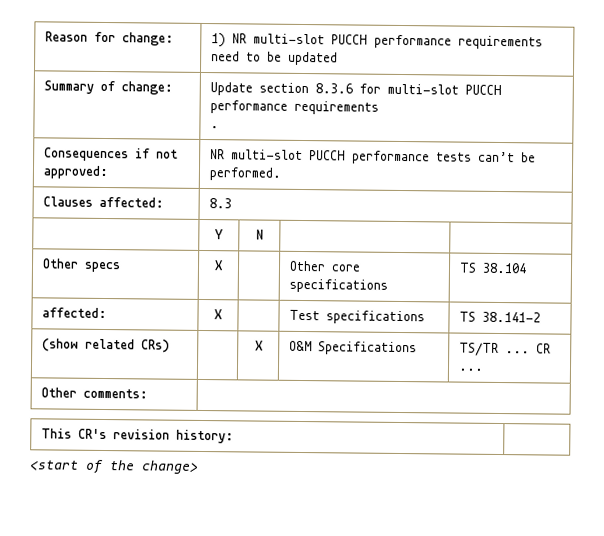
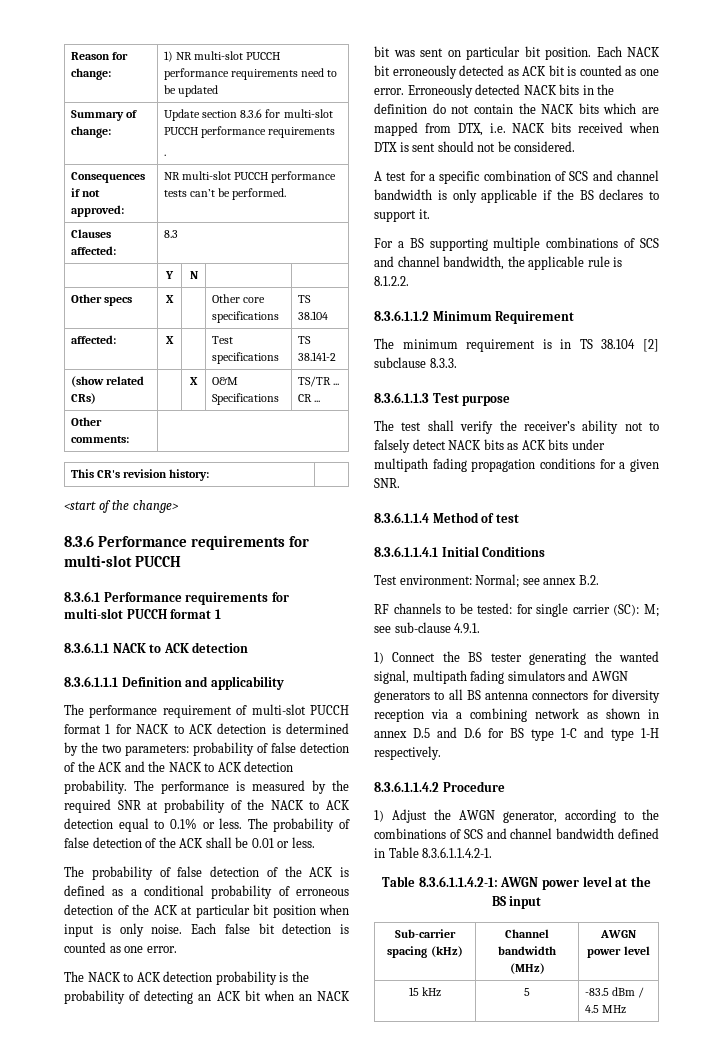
(199, 467) none -> [64,535,309,550] [64,555,181,567] [64,591,289,605] [64,608,221,619] [64,642,249,653] [64,676,284,690] [64,704,349,718] [64,723,349,734] [64,742,349,756] [64,761,294,772] [64,780,349,794] [64,799,350,813] [64,818,350,832] [64,837,315,848] [64,866,349,880] [64,885,349,899] [64,904,349,918] [64,923,349,937] [64,942,177,953] [64,971,309,985] [64,990,350,1004] [374,46,660,60] [374,65,659,79] [374,84,615,98] [374,103,659,114] [374,122,659,136] [374,141,576,152] [374,170,659,184] [374,189,659,203] [374,209,430,222] [374,237,659,251] [374,256,623,270] [374,276,409,286] [374,310,575,324] [374,338,659,352] [374,357,457,368] [374,392,511,406] [374,420,659,434] [374,439,605,453] [374,458,659,472] [374,478,400,488] [374,512,519,523] [374,546,546,557] [374,574,599,588] [374,603,659,617] [374,622,481,634] [374,651,659,665] [374,670,628,684] [374,689,660,703] [374,708,659,722] [374,727,659,741] [374,746,441,760] [374,781,505,792] [374,809,659,823] [374,828,659,839] [374,847,493,858] [382,876,651,890] [491,896,542,909] [395,929,456,938] [387,946,463,958] [505,929,549,938] [498,946,556,955] [509,963,545,974] [600,930,636,938] [587,946,650,958] [408,987,442,997] [524,988,530,996] [585,987,645,998] [585,1005,627,1014] // 8.3.6 Performance requirements for multi-slot PUCCH // 8.3.6.1 Performance requirements for multi-slot PUCCH format 1 // 8.3.6.1.1 NACK to ACK detection // 8.3.6.1.1.1 Definition and applicability // The performance requirement of multi-slot PUCCH format 1 for NACK to ACK detection is determined by the two parameters: probability of false detection of the ACK and the NACK to ACK detection probability. The performance is measured by the required SNR at probability of the NACK to ACK detection equal to 0.1% or less. The probability of false detection of the ACK shall be 0.01 or less. // The probability of false detection of the ACK is defined as a conditional probability of erroneous detection of the ACK at particular bit position when input is only noise. Each false bit detection is counted as one error. // The NACK to ACK detection probability is the probability of detecting an ACK bit when an NACK bit was sent on particular bit position. Each NACK bit erroneously detected as ACK bit is counted as one error. Erroneously detected NACK bits in the definition do not contain the NACK bits which are mapped from DTX, i.e. NACK bits received when DTX is sent should not be considered. // A test for a specific combination of SCS and channel bandwidth is only applicable if the BS declares to support it. // For a BS supporting multiple combinations of SCS and channel bandwidth, the applicable rule is 8.1.2.2. // 8.3.6.1.1.2 Minimum Requirement // The minimum requirement is in TS 38.104 [2] subclause 8.3.3. // 8.3.6.1.1.3 Test purpose // The test shall verify the receiver’s ability not to falsely detect NACK bits as ACK bits under multipath fading propagation conditions for a given SNR. // 8.3.6.1.1.4 Method of test // 8.3.6.1.1.4.1 Initial Conditions // Test environment: Normal; see annex B.2. // RF channels to be tested: for single carrier (SC): M; see sub-clause 4.9.1. // 1) Connect the BS tester generating the wanted signal, multipath fading simulators and AWGN generators to all BS antenna connectors for diversity reception via a combining network as shown in annex D.5 and D.6 for BS type 1-C and type 1-H respectively. // 8.3.6.1.1.4.2 Procedure // 1) Adjust the AWGN generator, according to the combinations of SCS and channel bandwidth defined in Table 8.3.6.1.1.4.2-1. // Table 8.3.6.1.1.4.2-1: AWGN power level at the BS input // Sub-carrier spacing (kHz) | Channel bandwidth (MHz) | AWGN power level // 15 kHz | 5 | -83.5 dBm / 4.5 MHz

